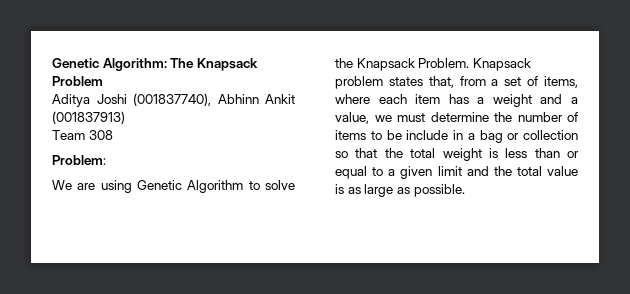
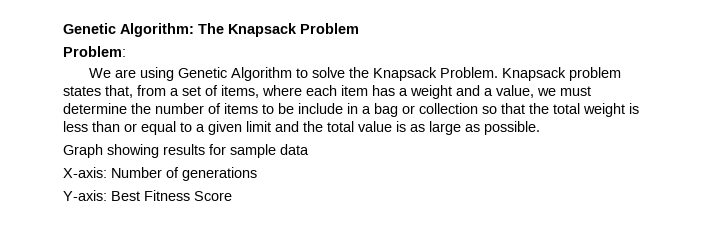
[52,93,295,107] [52,111,125,124] [52,130,113,140] // Aditya Joshi (001837740), Abhinn Ankit (001837913) // Team 308 -> (359, 28) none
(465, 190) none -> [63,144,309,158] [63,167,257,181] [63,190,232,201] // Graph showing results for sample data // X-axis: Number of generations // Y-axis: Best Fitness Score

